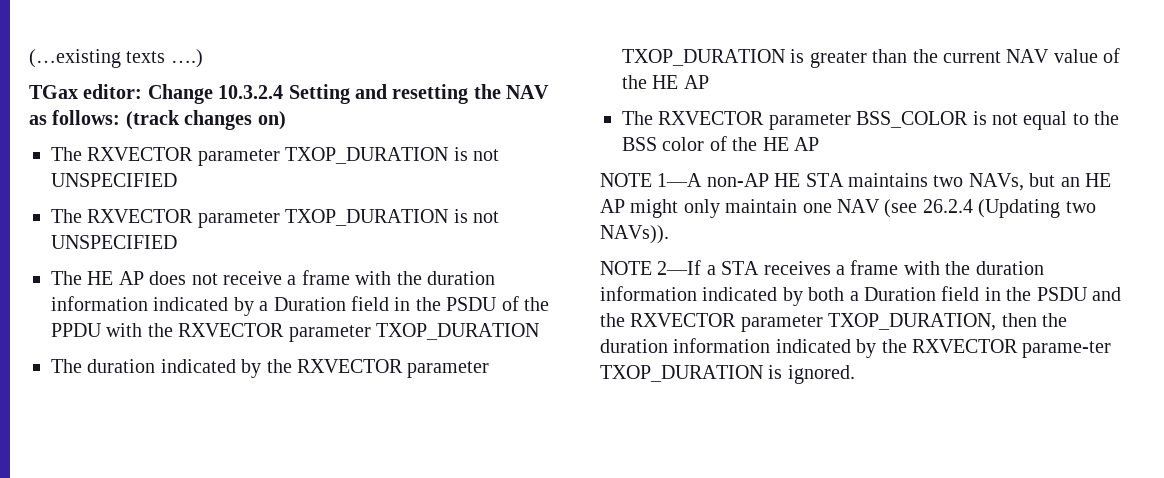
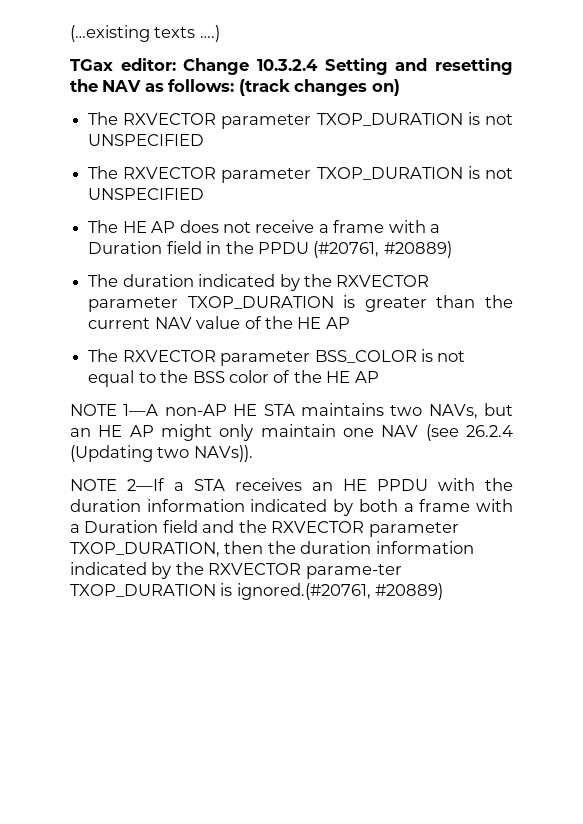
[396,271,495,285] [51,296,549,316] [51,323,539,342] the duration information indicated by a Duration field in the PSDU of the PPDU with the RXVECTOR parameter TXOP_DURATION -> [430,224,441,233] [88,241,452,258] a Duration field in the PPDU (#20761, #20889)
[836,260,899,275] a frame -> [312,479,428,491] an HE PPDU
[864,286,1088,301] Duration field in the PSDU -> [419,499,513,512] [70,520,198,533] frame with a Duration field
[787,365,855,384] ignored. -> [236,583,444,600] ignored.(#20761, #20889)

